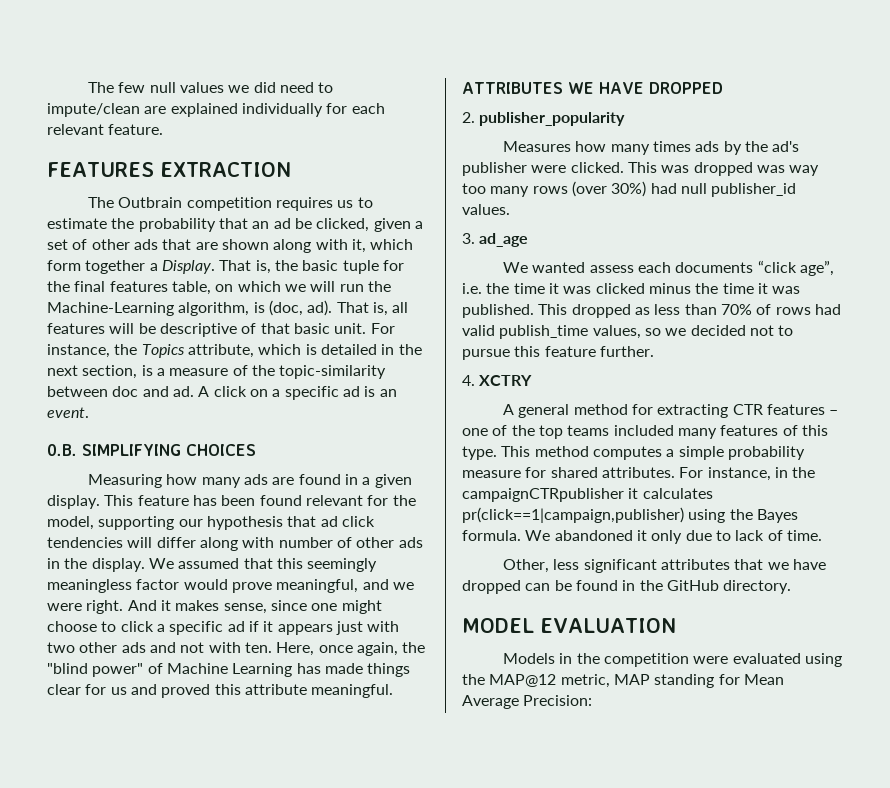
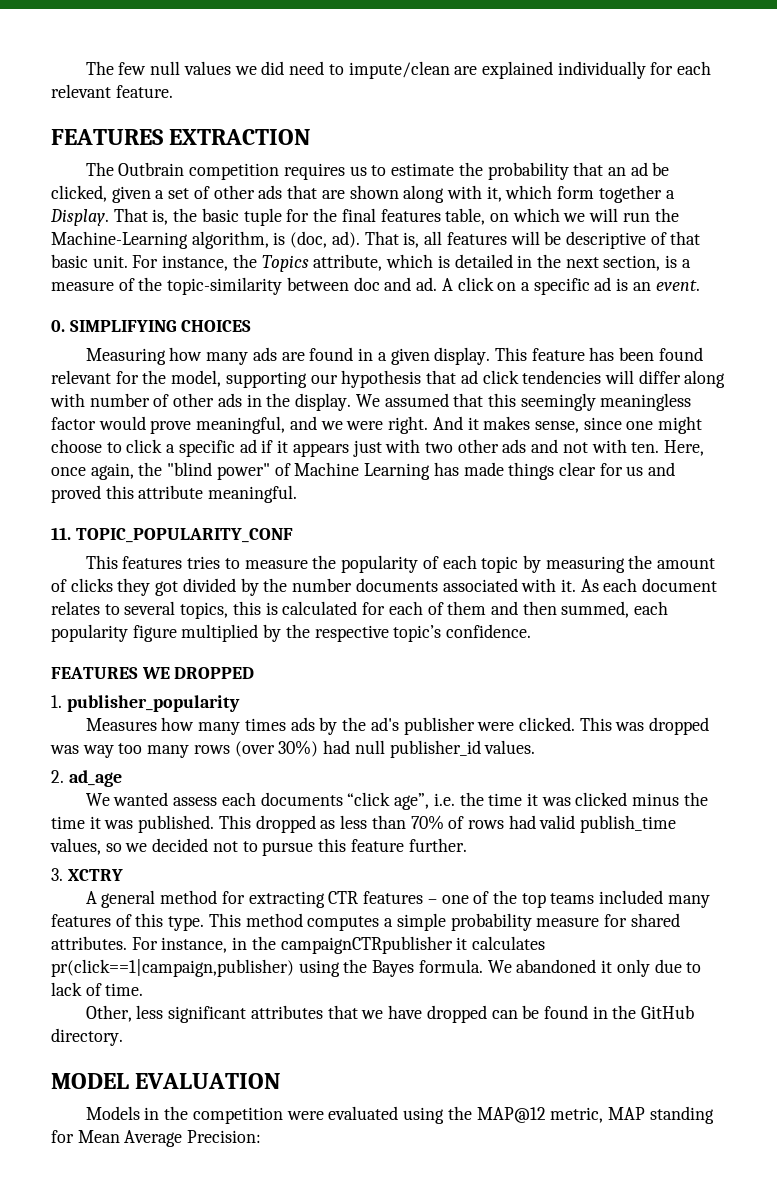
[47,444,77,456] 0.B. -> [51,320,65,332] 0.
[462,82,644,94] ATTRIBUTES WE HAVE -> [51,527,293,543] [85,555,716,573] [51,578,718,596] [51,601,669,619] [51,624,532,642] [51,667,170,679] 11. TOPIC_POPULARITY_CONF // This features tries to measure the popularity of each topic by measuring the amount of clicks they got divided by the number documents associated with it. As each document relates to several topics, this is calculated for each of them and then summed, each popularity figure multiplied by the respective topic’s confidence. // FEATURES WE
[462,112,475,123] 2. -> [51,695,62,708] 1.
[462,233,475,244] 3. -> [51,770,64,783] 2.
[462,375,475,386] 4. -> [51,868,63,881] 3.

